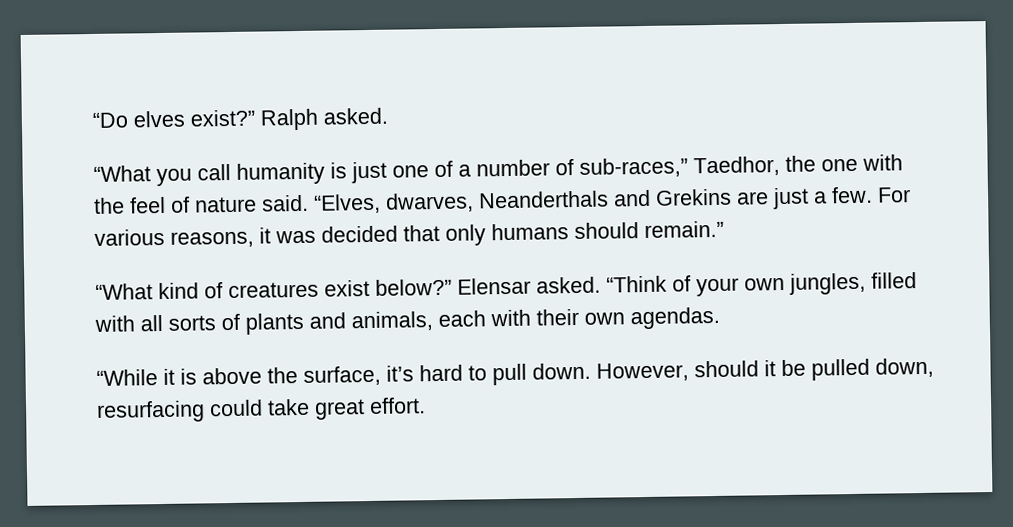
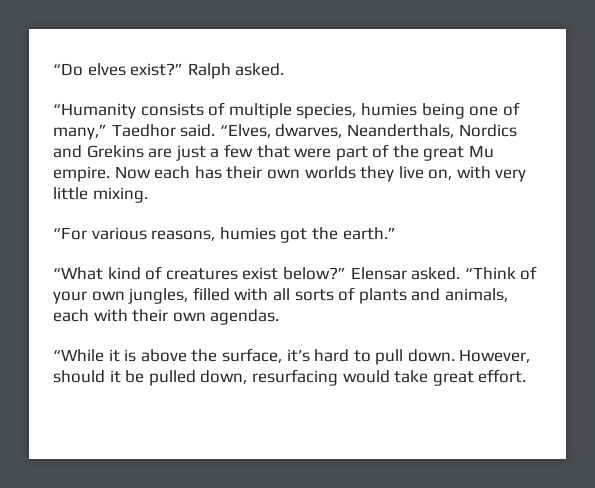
[93,154,903,187] [94,196,257,214] “What you call humanity is just one of a number of sub-races,” Taedhor, the one with the feel of nature -> [53,102,520,119] [53,124,176,140] “Humanity consists of multiple species, humies being one of many,” Taedhor
[478,190,609,209] Neanderthals -> [346,124,517,138] Neanderthals, Nordics
[831,186,911,204] [94,220,724,248] few. For various reasons, it was decided that only humans should remain.” -> [223,144,495,161] [53,166,527,182] [53,187,148,203] [53,227,396,243] few that were part of the great Mu empire. Now each has their own worlds they live on, with very little mixing. // “For various reasons, humies got the earth.”
[209,399,263,417] could -> [342,370,390,383] would

